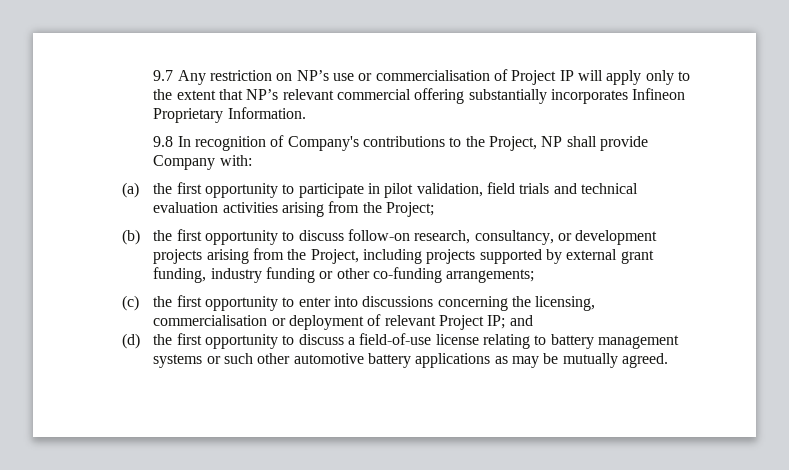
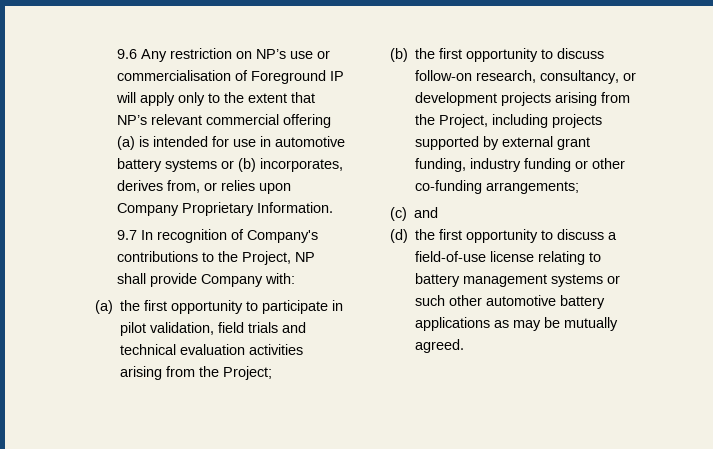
[153,70,174,81] 9.7 -> [116,49,137,59] 9.6
[511,70,557,85] Project -> [250,70,326,84] Foreground
[468,88,686,104] substantially incorporates Infineon -> [116,136,345,150] [116,158,343,172] [116,180,291,194] [116,203,179,216] (a) is intended for use in automotive battery systems or (b) incorporates, derives from, or relies upon Company
[153,136,174,147] 9.8 -> [116,230,137,240] 9.7
[153,295,596,311] [153,314,506,330] the first opportunity to enter into discussions concerning the licensing, commercialisation or deployment of relevant Project IP; -> (407, 214) none

